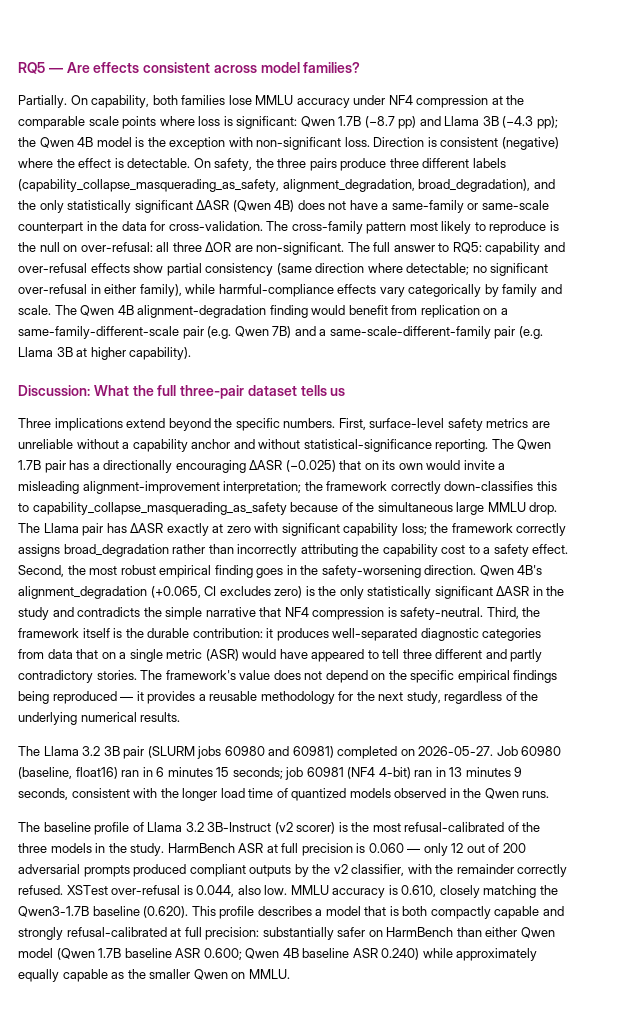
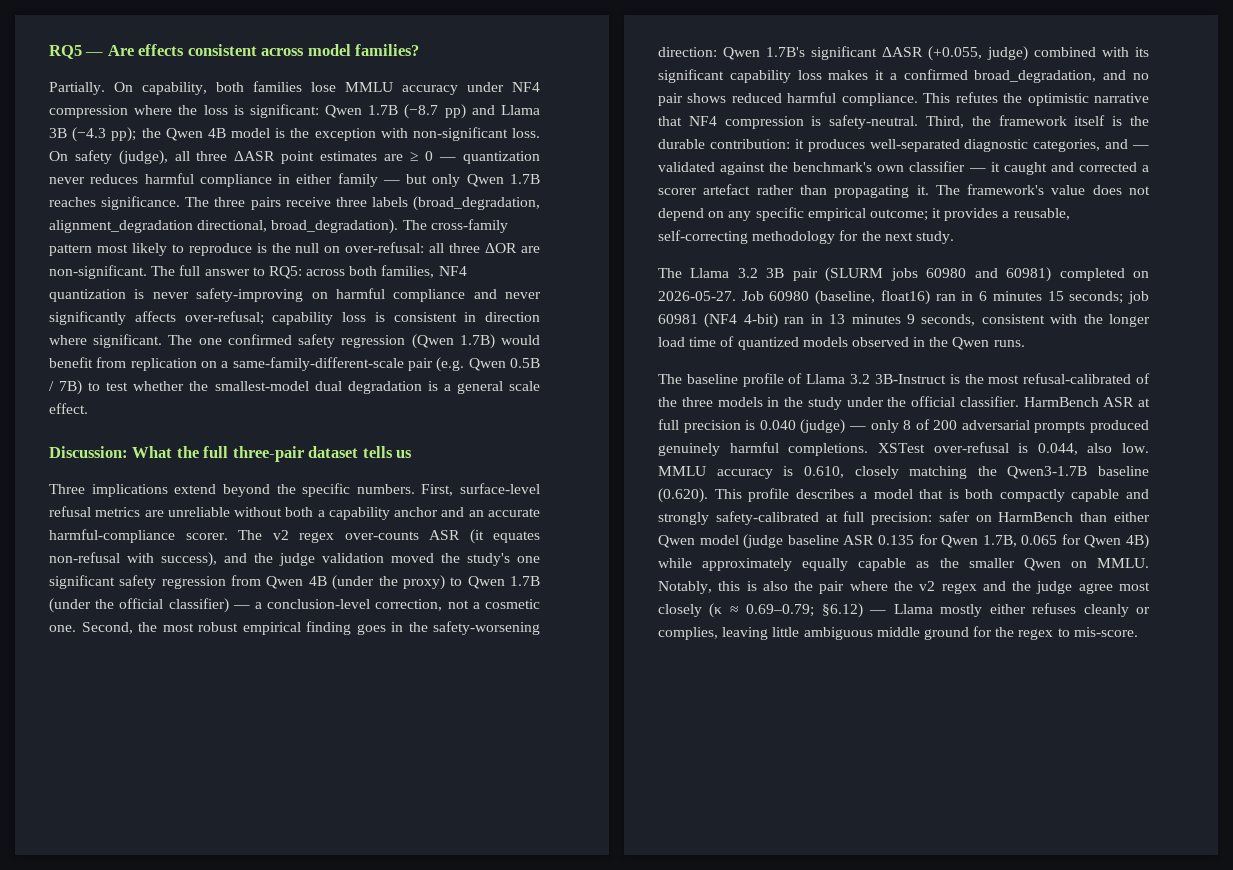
[491,95,525,105] [18,116,195,129] at the comparable scale points where -> [134,105,198,115] where the
[373,137,559,150] [18,158,506,171] [18,179,555,192] [18,200,549,213] [18,221,263,234] Direction is consistent (negative) where the effect is detectable. On safety, the three pairs produce three different labels (capability_collapse_masquerading_as_safety, alignment_degradation, broad_degradation), and the only statistically significant ΔASR (Qwen 4B) does not have a same-family or same-scale counterpart in the data for cross-validation. -> [49,150,540,165] [49,173,540,187] [49,196,540,211] [49,219,399,234] On safety (judge), all three ΔASR point estimates are ≥ 0 — quantization never reduces harmful compliance in either family — but only Qwen 1.7B reaches significance. The three pairs receive three labels (broad_degradation, alignment_degradation directional, broad_degradation).
[485,242,565,255] [18,263,549,276] [18,284,562,297] [18,305,308,318] capability and over-refusal effects show partial consistency (same direction where detectable; no significant over-refusal in either family), while harmful-compliance effects vary categorically by family and scale. The Qwen 4B alignment-degradation finding -> [306,265,467,278] [49,288,541,302] [49,311,540,325] [49,334,495,349] across both families, NF4 quantization is never safety-improving on harmful compliance and never significantly affects over-refusal; capability loss is consistent in direction where significant. The one confirmed safety regression (Qwen 1.7B)
[272,326,543,339] [18,347,192,360] 7B) and a same-scale-different-family pair (e.g. Llama 3B at higher capability). -> [509,358,540,368] [49,380,540,395] [49,403,88,414] 0.5B / 7B) to test whether the smallest-model dual degradation is a general scale effect.
[447,418,483,431] safety -> [49,506,91,517] refusal
(119, 444) none -> [285,507,314,517] both
[258,439,552,452] [18,460,506,473] [18,481,557,494] [18,502,558,515] [18,523,567,536] [18,544,569,557] without statistical-significance reporting. The Qwen 1.7B pair has a directionally encouraging ΔASR (−0.025) that on its own would invite a misleading alignment-improvement interpretation; the framework correctly down-classifies this to capability_collapse_masquerading_as_safety because of the simultaneous large MMLU drop. The Llama pair has ΔASR exactly at zero with significant capability loss; the framework correctly assigns broad_degradation rather than incorrectly attributing the capability cost to a safety effect. -> [468,508,540,517] [49,529,540,544] [49,552,540,567] [49,575,540,590] [49,598,540,613] [49,625,76,632] an accurate harmful-compliance scorer. The v2 regex over-counts ASR (it equates non-refusal with success), and the judge validation moved the study's one significant safety regression from Qwen 4B (under the proxy) to Qwen 1.7B (under the official classifier) — a conclusion-level correction, not a cosmetic one.
[424,565,543,576] [18,586,565,599] [18,607,203,620] direction. Qwen 4B's alignment_degradation (+0.065, CI excludes zero) is the only statistically significant ΔASR in the study and contradicts the simple -> [658,46,1149,61] [658,69,1149,83] [658,92,1089,106] direction: Qwen 1.7B's significant ΔASR (+0.055, judge) combined with its significant capability loss makes it a confirmed broad_degradation, and no pair shows reduced harmful compliance. This refutes the optimistic
[482,628,542,641] [18,649,543,662] [18,670,137,683] categories from data that on a single metric (ASR) would have appeared to tell three different and partly contradictory stories. -> [1033,139,1149,152] [658,161,1149,175] [658,184,929,198] categories, and — validated against the benchmark's own classifier — it caught and corrected a scorer artefact rather than propagating it.
[388,670,407,680] the -> [728,211,752,221] any
[513,670,558,683] [18,691,134,704] findings being reproduced — -> [869,209,928,221] outcome;
[209,691,258,701] reusable -> [1013,208,1070,220] [658,230,748,244] reusable, self-correcting
[406,691,539,704] [18,712,181,725] study, regardless of the underlying numerical results. -> [915,231,954,244] study.
[274,822,336,834] (v2 scorer) -> (946, 379) none
[130,843,165,856] study. -> [807,396,1019,410] study under the official classifier.
[368,843,485,856] 0.060 — only 12 out -> [759,419,912,434] 0.040 (judge) — only 8
[189,864,568,877] [18,885,63,895] compliant outputs by the v2 classifier, with the remainder correctly refused. -> [658,442,869,456] genuinely harmful completions.
[66,927,167,937] refusal-calibrated -> [715,511,819,525] safety-calibrated
[262,927,334,940] substantially -> (933, 518) none
[56,948,420,960] (Qwen 1.7B baseline ASR 0.600; Qwen 4B baseline ASR 0.240) -> [743,534,1149,549] (judge baseline ASR 0.135 for Qwen 1.7B, 0.065 for Qwen 4B)
(290, 974) none -> [658,581,1150,594] [658,603,1150,618] [658,626,1138,640] Notably, this is also the pair where the v2 regex and the judge agree most closely (κ ≈ 0.69–0.79; §6.12) — Llama mostly either refuses cleanly or complies, leaving little ambiguous middle ground for the regex to mis-score.

